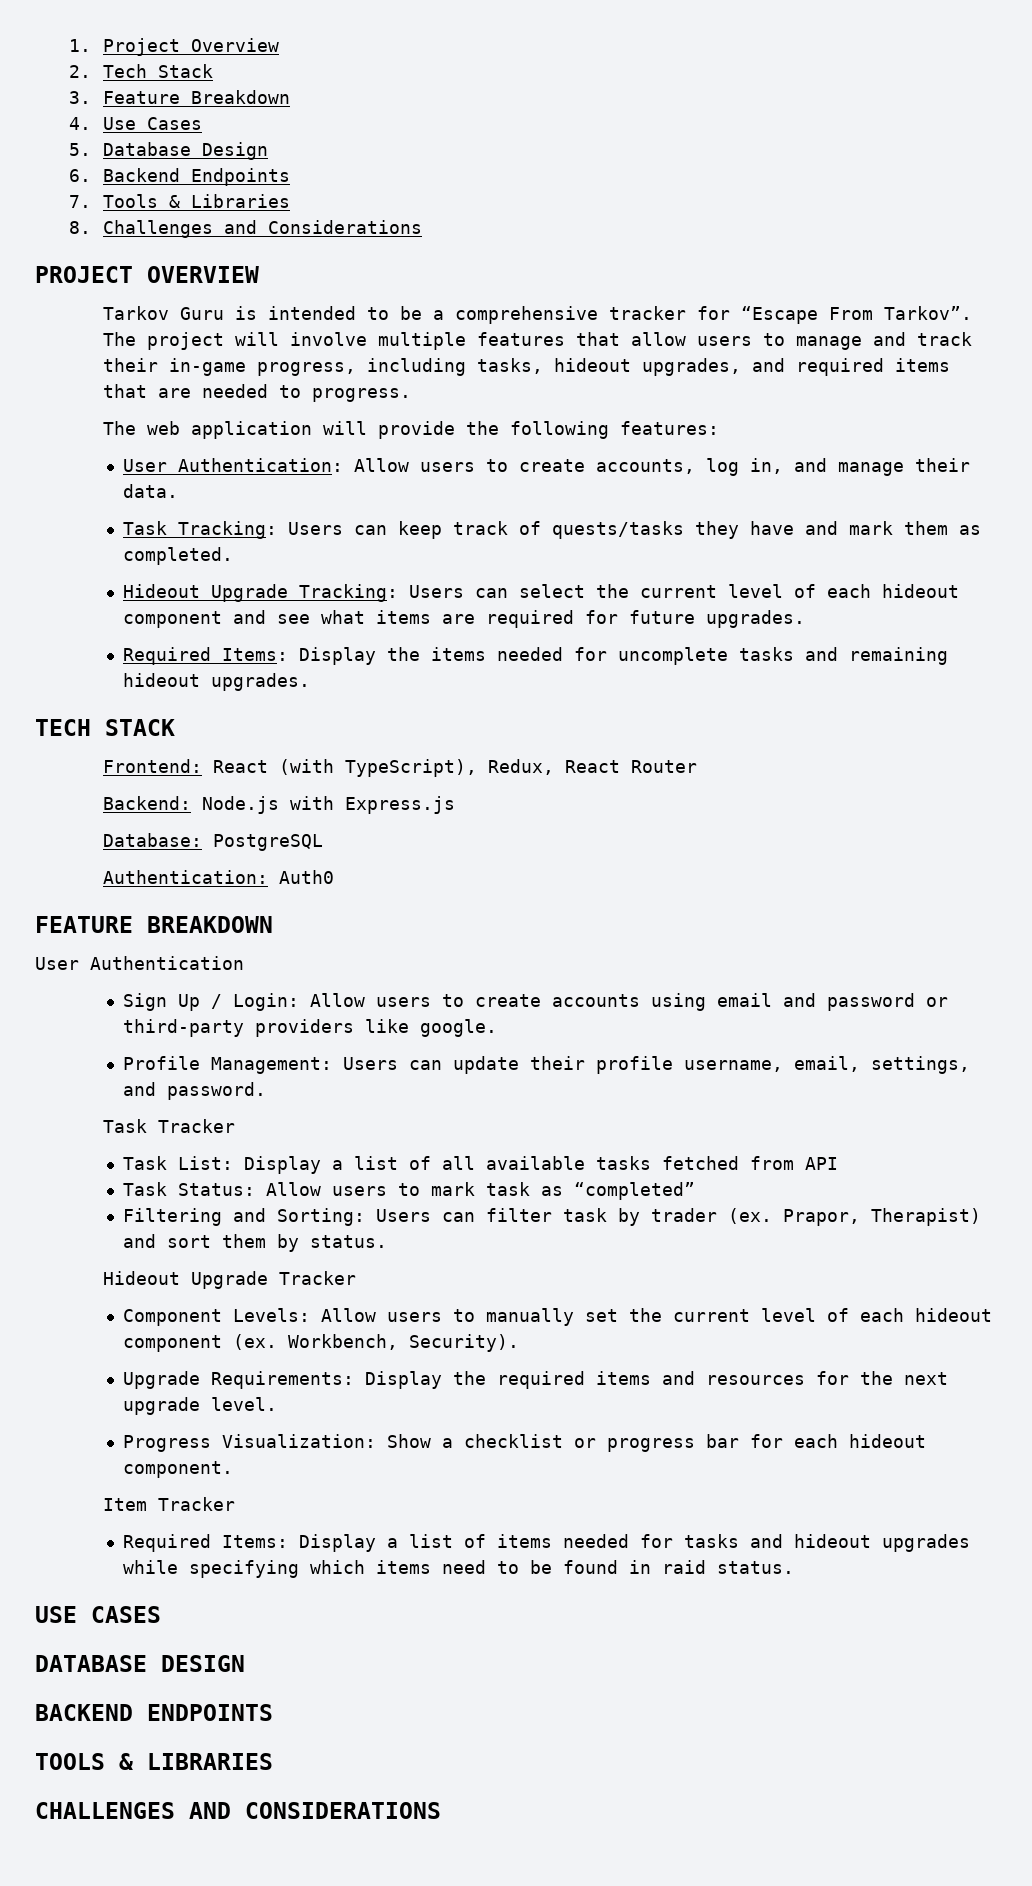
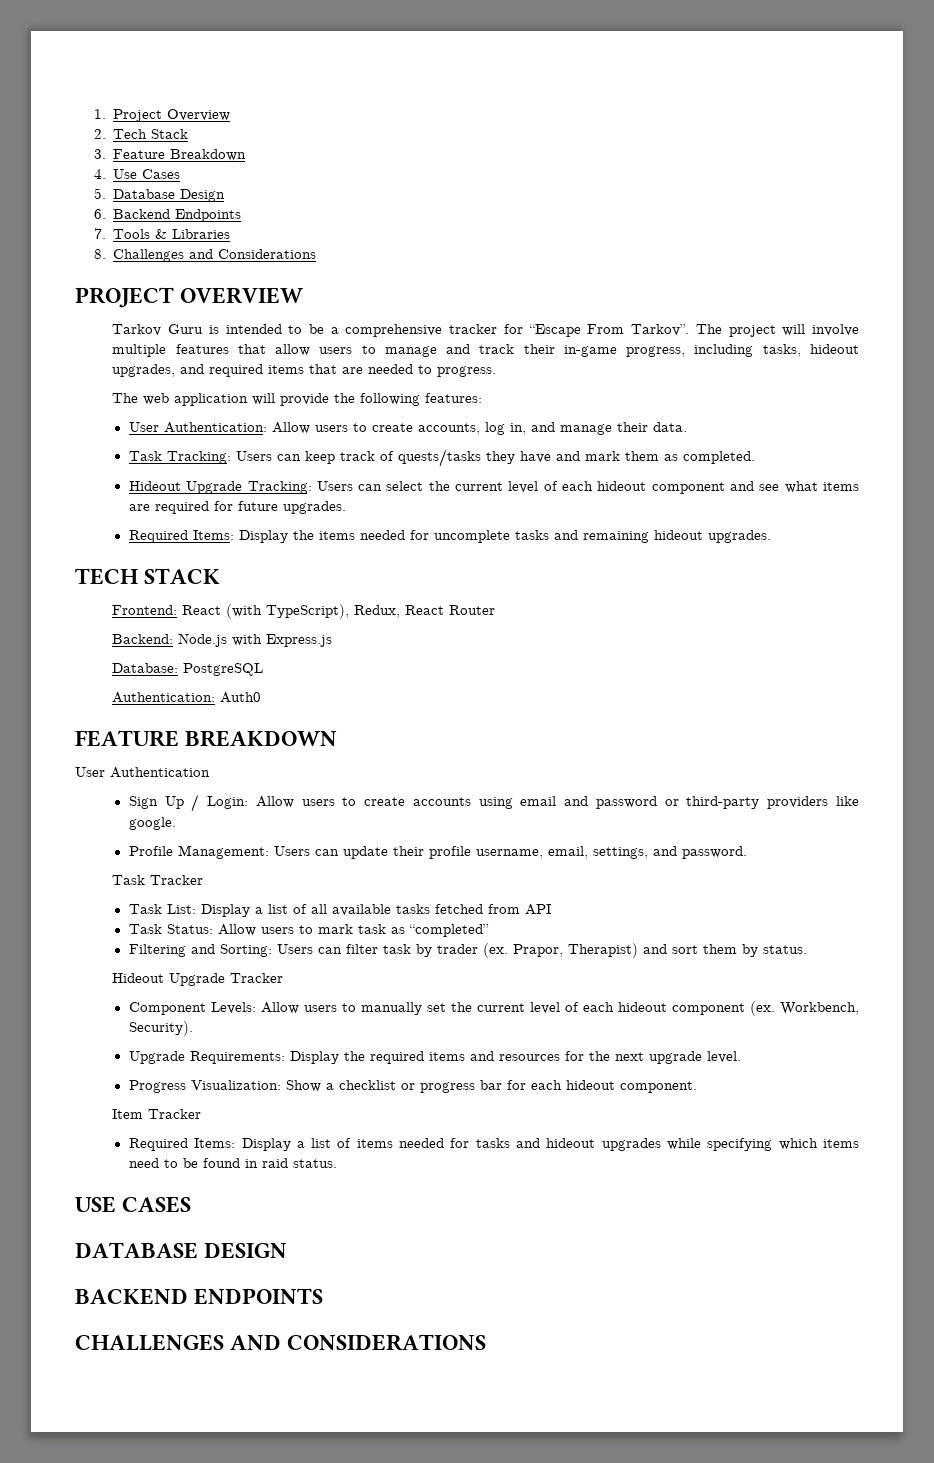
[35,1753,273,1770] // TOOLS & LIBRARIES -> (324, 1296) none

